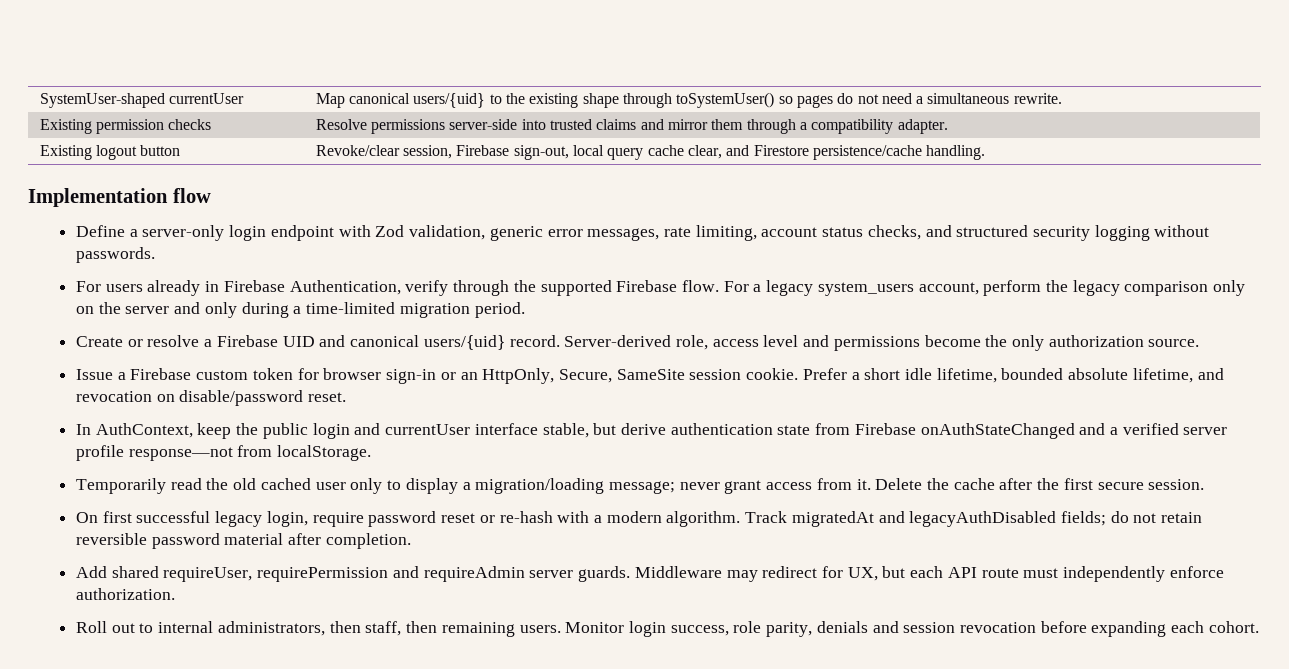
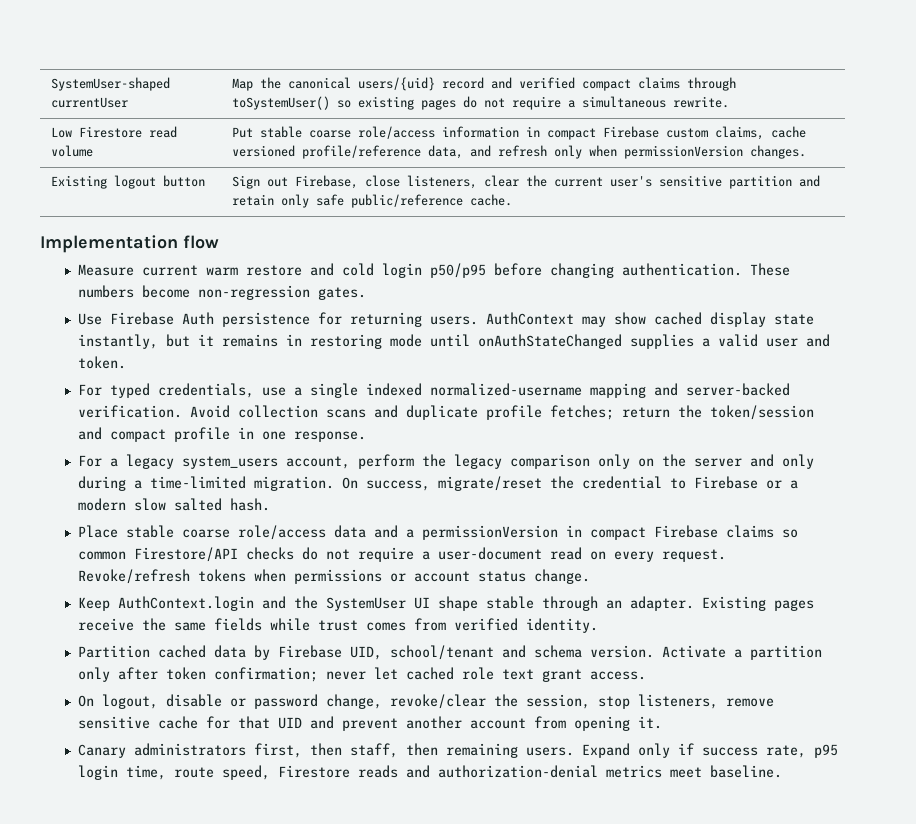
[348,93,619,108] canonical users/{uid} to the existing shape -> [260,77,681,91] the canonical users/{uid} record and verified compact claims
(793, 100) none -> [358,96,415,110] existing
[881,93,912,104] need -> [512,96,562,110] require
[39,119,212,134] [315,119,948,134] [39,145,181,160] [315,145,986,160] [28,188,211,207] [75,225,1210,241] [75,247,155,263] [75,280,719,296] Existing permission checks | Resolve permissions server-side into trusted claims and mirror them through a compatibility adapter. // Existing logout button | Revoke/clear session, Firebase sign-out, local query cache clear, and Firestore persistence/cache handling. // Implementation flow // Define a server-only login endpoint with Zod validation, generic error messages, rate limiting, account status checks, and structured security logging without passwords. // For users already in Firebase Authentication, verify through the supported Firebase flow. -> [51,126,178,138] [51,145,94,157] [232,126,807,140] [232,145,807,159] [51,175,206,189] [232,175,821,189] [232,194,513,208] [40,235,219,253] [78,263,791,278] [78,285,367,300] [78,312,815,327] [78,334,831,349] [78,356,127,369] [78,383,791,398] [78,405,815,420] [78,427,367,442] Low Firestore read volume | Put stable coarse role/access information in compact Firebase custom claims, cache versioned profile/reference data, and refresh only when permissionVersion changes. // Existing logout button | Sign out Firebase, close listeners, clear the current user's sensitive partition and retain only safe public/reference cache. // Implementation flow // Measure current warm restore and cold login p50/p95 before changing authentication. These numbers become non-regression gates. // Use Firebase Auth persistence for returning users. AuthContext may show cached display state instantly, but it remains in restoring mode until onAuthStateChanged supplies a valid user and token. // For typed credentials, use a single indexed normalized-username mapping and server-backed verification. Avoid collection scans and duplicate profile fetches; return the token/session and compact profile in one response. //
[399,302,525,318] [75,335,1200,351] [75,368,1224,384] [75,390,347,406] [75,423,1228,439] [75,445,372,461] [75,478,1205,494] [75,511,1203,527] [75,533,411,549] [75,566,1224,582] [75,588,175,600] [75,621,325,636] migration period. // Create or resolve a Firebase UID and canonical users/{uid} record. Server-derived role, access level and permissions become the only authorization source. // Issue a Firebase custom token for browser sign-in or an HttpOnly, Secure, SameSite session cookie. Prefer a short idle lifetime, bounded absolute lifetime, and revocation on disable/password reset. // In AuthContext, keep the public login and currentUser interface stable, but derive authentication state from Firebase onAuthStateChanged and a verified server profile response—not from localStorage. // Temporarily read the old cached user only to display a migration/loading message; never grant access from it. Delete the cache after the first secure session. // On first successful legacy login, require password reset or re-hash with a modern algorithm. Track migratedAt and legacyAuthDisabled fields; do not retain reversible password material after completion. // Add shared requireUser, requirePermission and requireAdmin server guards. Middleware may redirect for UX, but each API route must independently enforce authorization. // Roll out to internal administrators, -> [254,476,799,491] [78,498,271,511] [78,525,799,540] [78,547,727,562] [78,569,591,584] [78,596,815,611] [78,618,599,633] [78,645,823,660] [78,667,647,682] [78,694,775,709] [78,716,663,731] [78,743,303,758] migration. On success, migrate/reset the credential to Firebase or a modern slow salted hash. // Place stable coarse role/access data and a permissionVersion in compact Firebase claims so common Firestore/API checks do not require a user-document read on every request. Revoke/refresh tokens when permissions or account status change. // Keep AuthContext.login and the SystemUser UI shape stable through an adapter. Existing pages receive the same fields while trust comes from verified identity. // Partition cached data by Firebase UID, school/tenant and schema version. Activate a partition only after token confirmation; never let cached role text grant access. // On logout, disable or password change, revoke/clear the session, stop listeners, remove sensitive cache for that UID and prevent another account from opening it. // Canary administrators first,
[565,621,1259,637] Monitor login success, role parity, denials and session revocation before expanding each cohort. -> [582,743,839,758] [78,765,783,780] Expand only if success rate, p95 login time, route speed, Firestore reads and authorization-denial metrics meet baseline.

